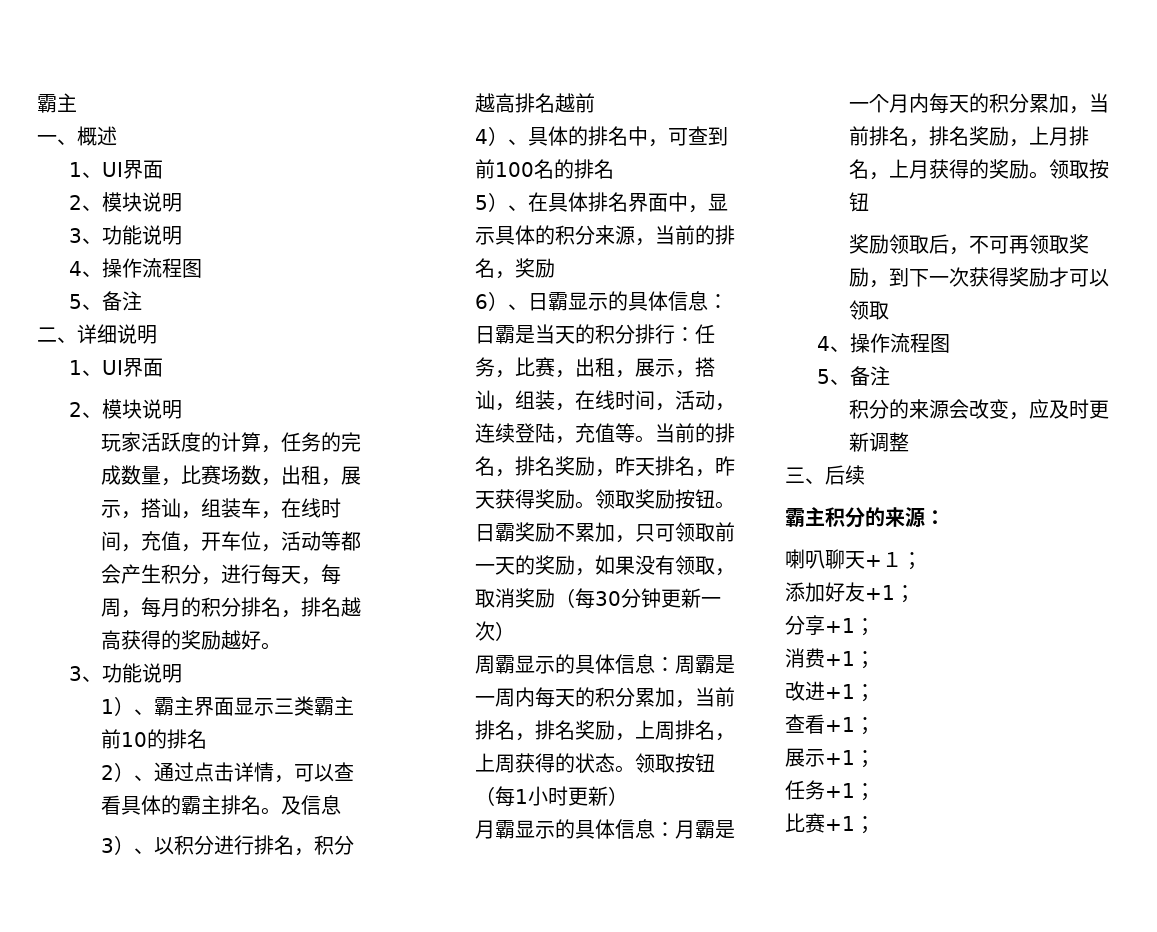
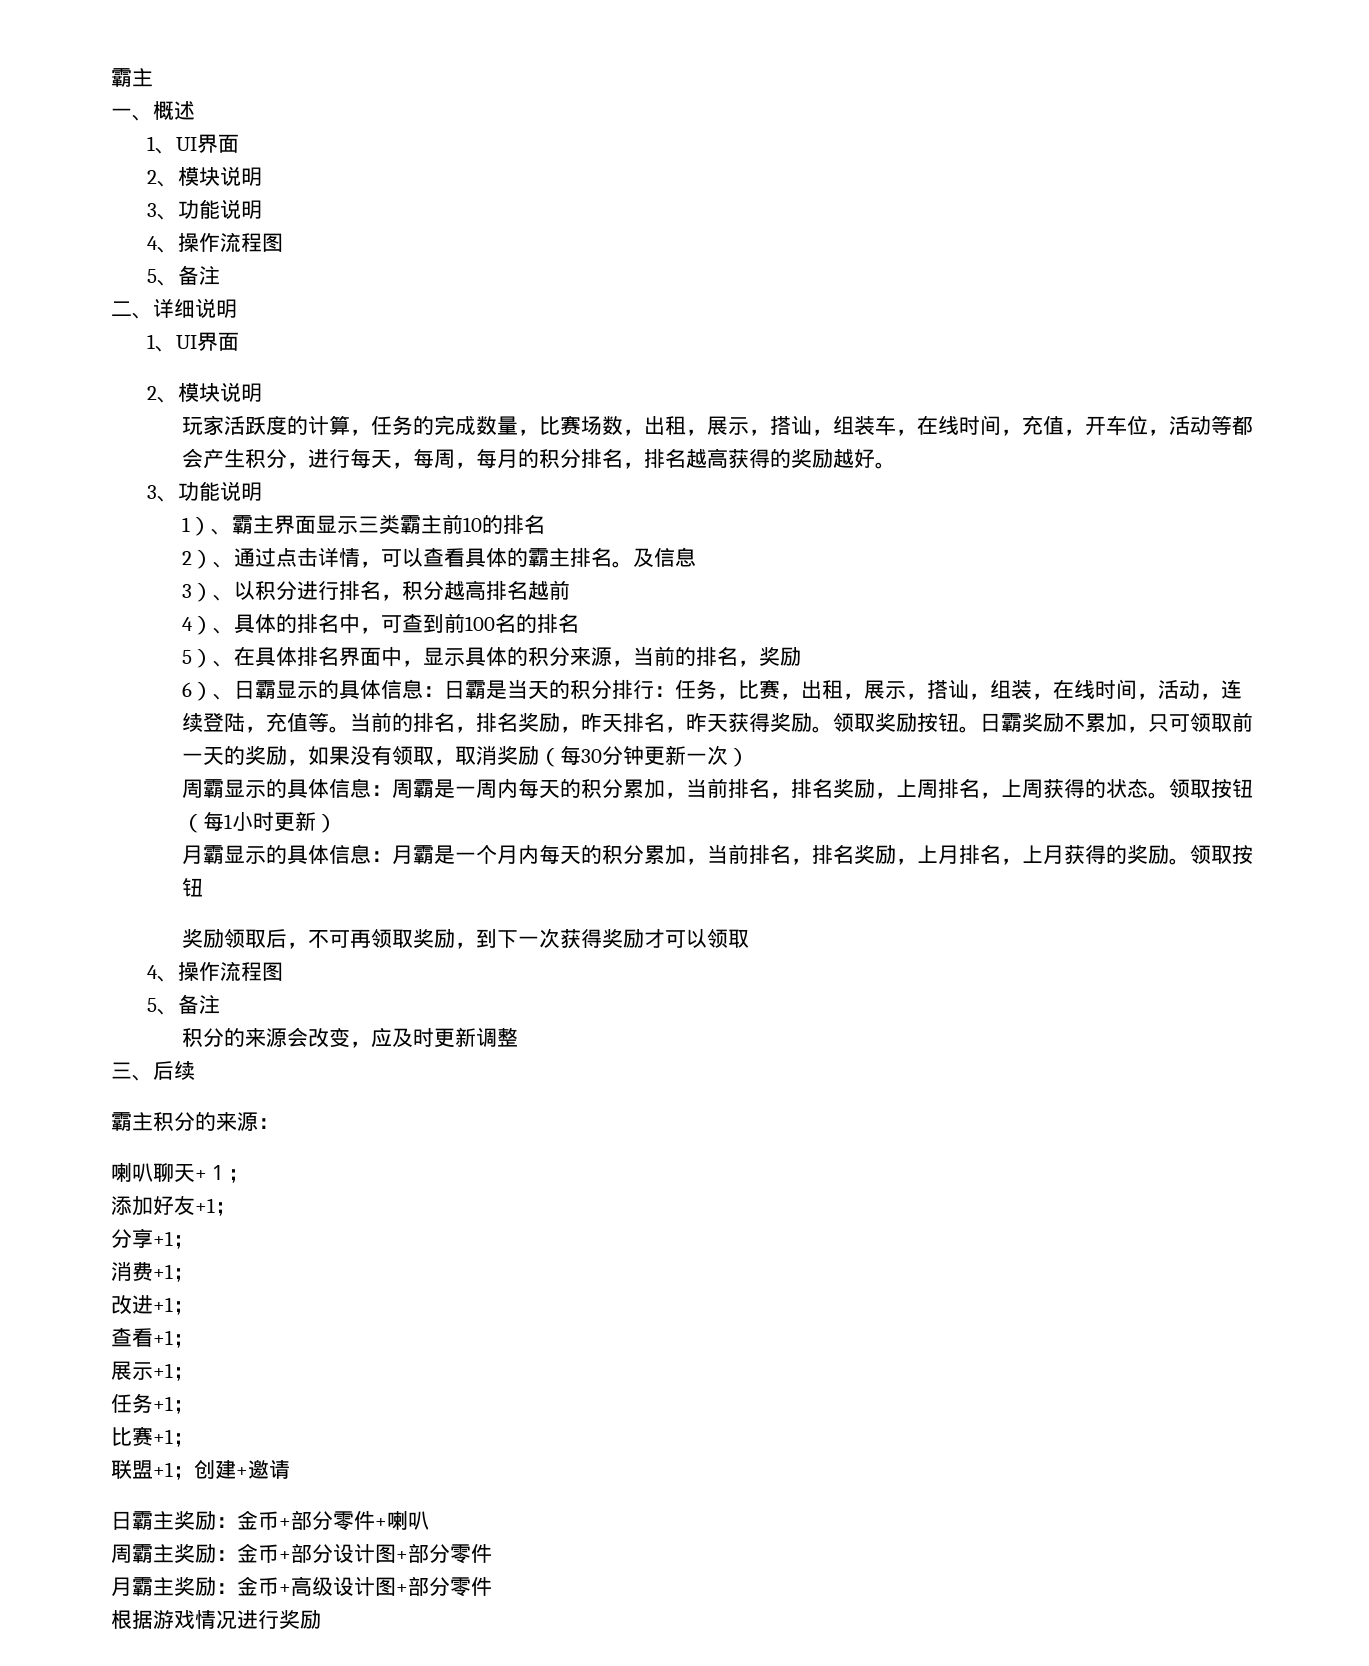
(875, 825) none -> [111,1459,290,1480] [111,1510,429,1531] [111,1543,492,1564] [111,1576,492,1597] [111,1610,321,1629] // 联盟+1；创建+邀请 // 日霸主奖励：金币+部分零件+喇叭 // 周霸主奖励：金币+部分设计图+部分零件 // 月霸主奖励：金币+高级设计图+部分零件 // 根据游戏情况进行奖励

